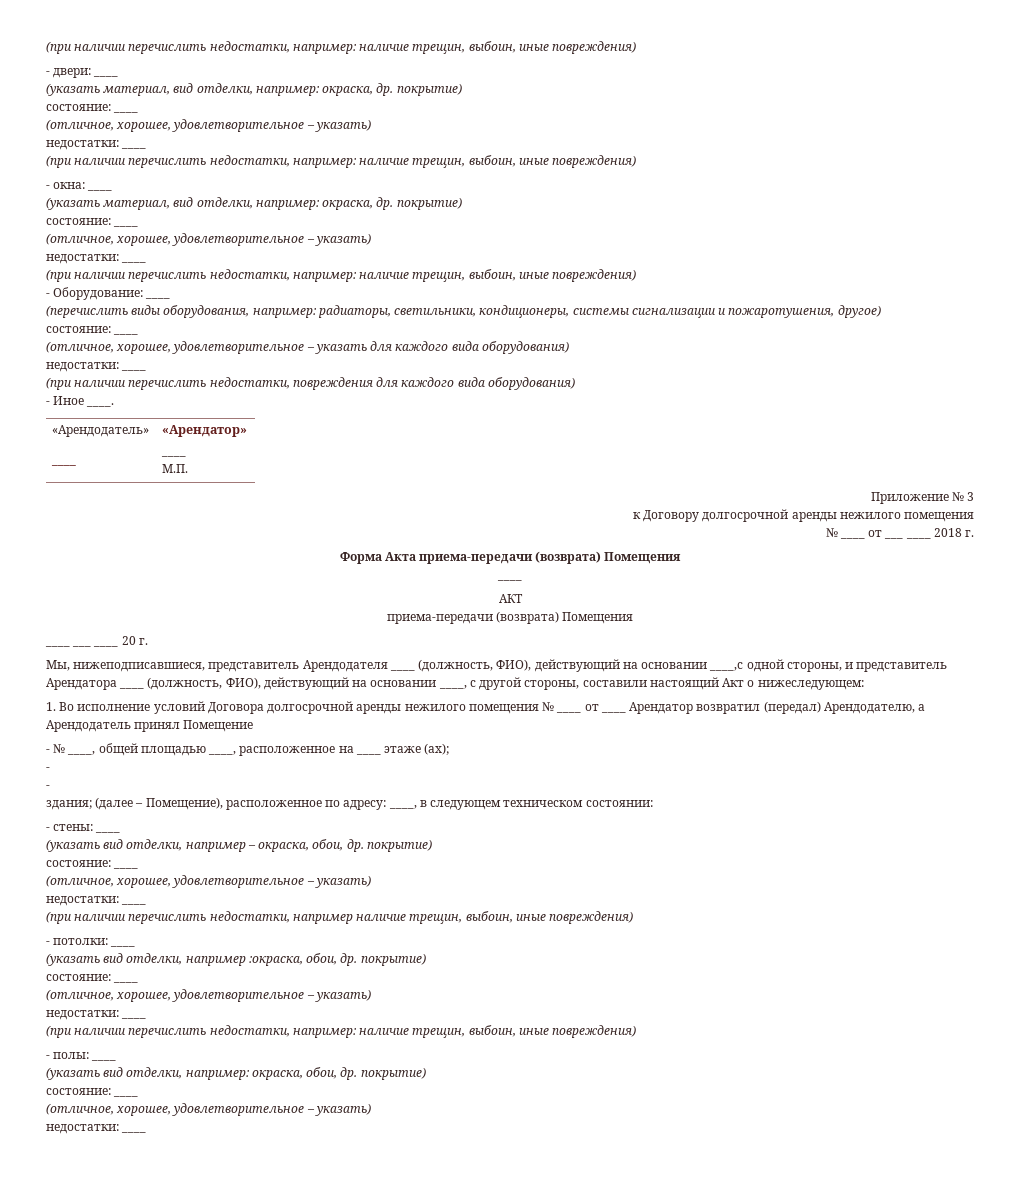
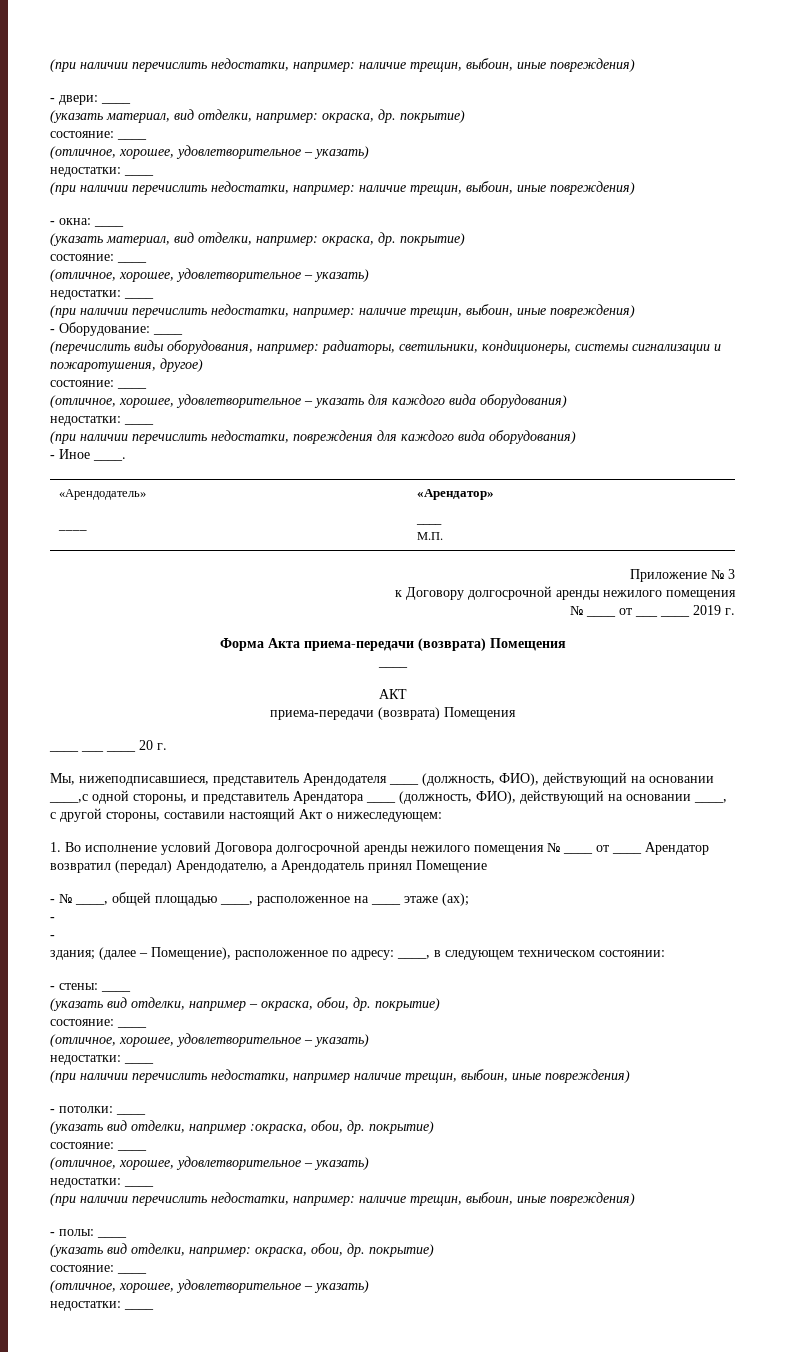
[933,528,962,537] 2018 -> [693,605,721,615] 2019

